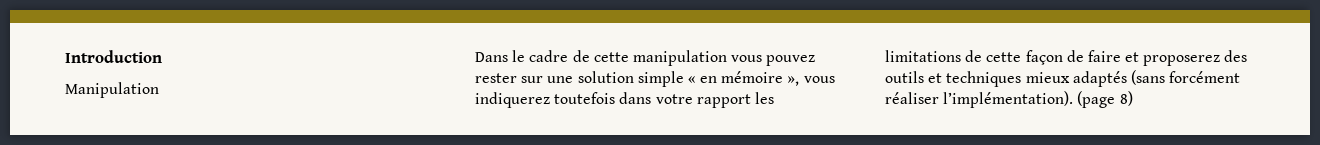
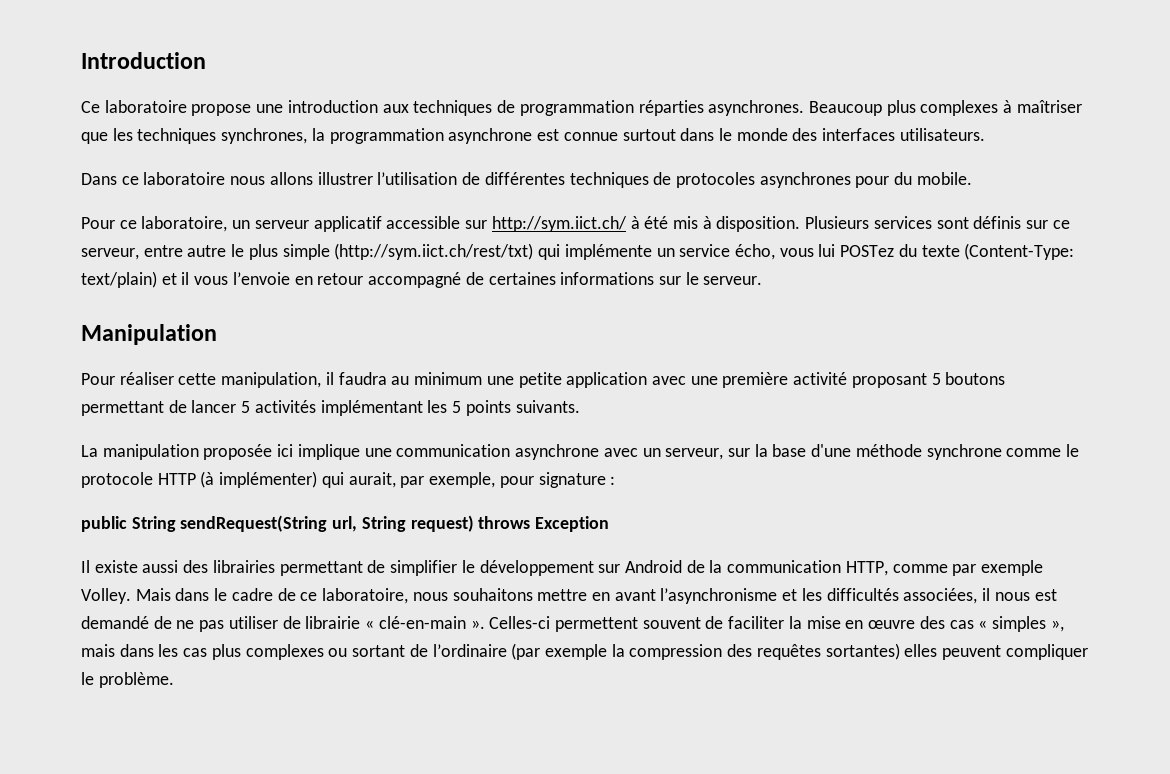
[65,82,159,98] [475,50,816,66] [475,71,835,87] [475,92,774,108] [885,50,1248,66] [885,70,1241,87] [885,91,1133,108] Manipulation // Dans le cadre de cette manipulation vous pouvez rester sur une solution simple « en mémoire », vous indiquerez toutefois dans votre rapport les limitations de cette façon de faire et proposerez des outils et techniques mieux adaptés (sans forcément réaliser l’implémentation). (page 8) -> [81,100,1082,116] [81,128,985,144] [81,172,972,188] [81,216,1070,232] [81,243,1075,260] [81,271,763,288] [81,324,217,345] [81,372,1006,388] [81,400,580,416] [81,444,1080,460] [81,471,616,488] [81,515,610,532] [81,560,1044,576] [81,588,1057,604] [81,616,1064,632] [81,643,1088,660] [81,672,174,688] Ce laboratoire propose une introduction aux techniques de programmation réparties asynchrones. Beaucoup plus complexes à maîtriser que les techniques synchrones, la programmation asynchrone est connue surtout dans le monde des interfaces utilisateurs. // Dans ce laboratoire nous allons illustrer l’utilisation de différentes techniques de protocoles asynchrones pour du mobile. // Pour ce laboratoire, un serveur applicatif accessible sur http://sym.iict.ch/ à été mis à disposition. Plusieurs services sont définis sur ce serveur, entre autre le plus simple (http://sym.iict.ch/rest/txt) qui implémente un service écho, vous lui POSTez du texte (Content-Type: text/plain) et il vous l’envoie en retour accompagné de certaines informations sur le serveur. // Manipulation // Pour réaliser cette manipulation, il faudra au minimum une petite application avec une première activité proposant 5 boutons permettant de lancer 5 activités implémentant les 5 points suivants. // La manipulation proposée ici implique une communication asynchrone avec un serveur, sur la base d'une méthode synchrone comme le protocole HTTP (à implémenter) qui aurait, par exemple, pour signature : // public String sendRequest(String url, String request) throws Exception // Il existe aussi des librairies permettant de simplifier le développement sur Android de la communication HTTP, comme par exemple Volley. Mais dans le cadre de ce laboratoire, nous souhaitons mettre en avant l’asynchronisme et les difficultés associées, il nous est demandé de ne pas utiliser de librairie « clé-en-main ». Celles-ci permettent souvent de faciliter la mise en œuvre des cas « simples », mais dans les cas plus complexes ou sortant de l’ordinaire (par exemple la compression des requêtes sortantes) elles peuvent compliquer le problème.

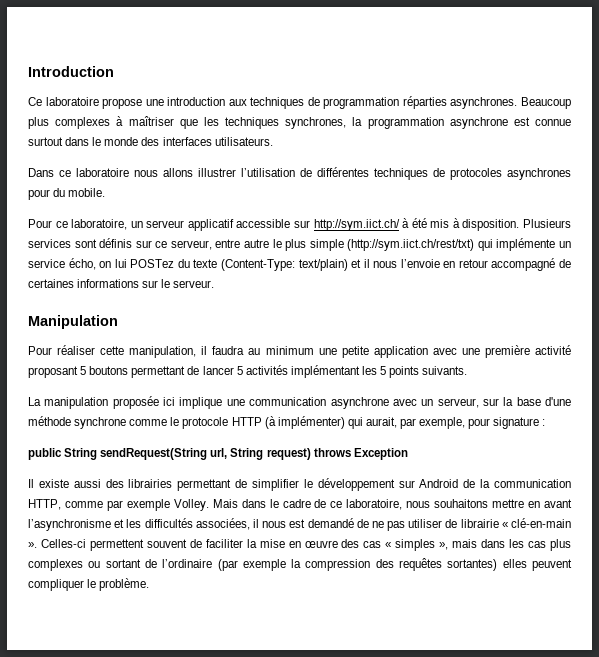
[779,248,814,257] vous -> [99,261,112,268] on
[194,276,229,285] vous -> [373,261,398,268] nous

